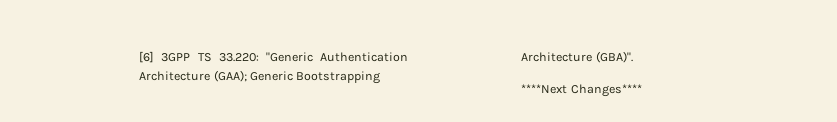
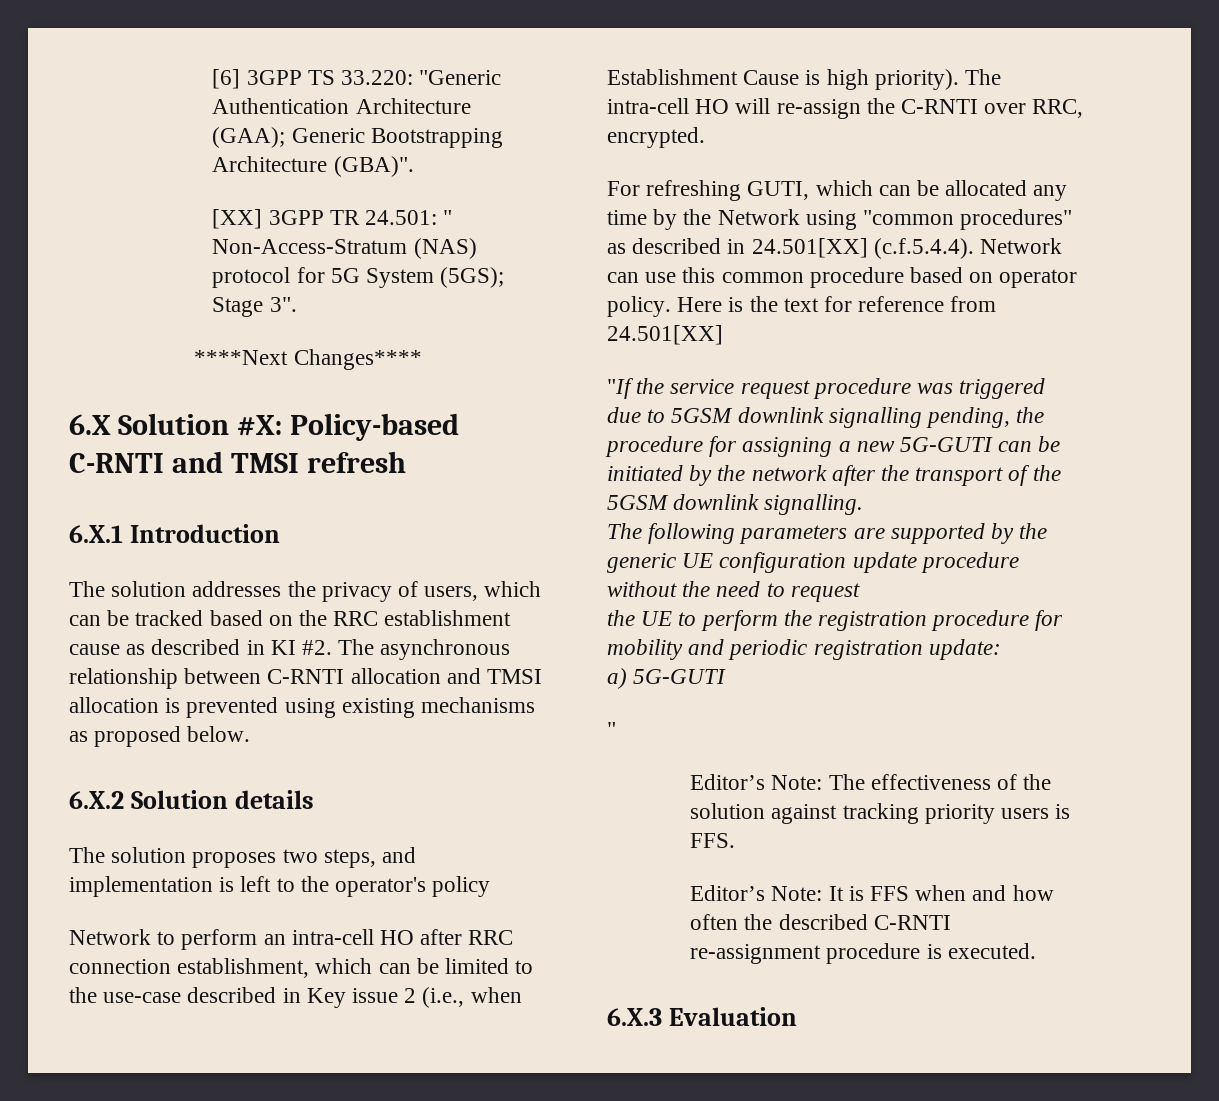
[521,84,642,97] ****Next Changes**** -> [212,209,453,229] [212,238,477,259] [212,267,505,288] [212,297,297,317] [194,349,422,370] [69,413,459,441] [69,451,406,473] [69,524,280,543] [69,581,542,602] [69,610,512,626] [69,639,511,660] [69,668,543,689] [69,697,536,718] [69,726,251,747] [69,790,314,809] [69,847,417,868] [69,876,491,897] [69,929,514,950] [69,958,534,978] [69,987,522,1008] [607,69,1002,90] [607,98,1084,119] [607,127,705,148] [607,180,1068,201] [607,209,1073,230] [607,238,1063,259] [607,267,1078,288] [607,296,997,317] [607,325,723,345] [607,378,1046,399] [607,407,1045,428] [605,436,1061,457] [607,465,1061,486] [607,494,864,515] [607,523,1048,544] [607,552,1019,573] [607,581,860,602] [607,610,1064,631] [607,639,1001,660] [607,668,727,689] [607,722,616,737] [690,774,1052,790] [690,803,1071,824] [690,833,736,848] [690,885,1054,901] [690,914,951,930] [690,943,1036,964] [607,1007,797,1026] [XX] 3GPP TR 24.501: " Non-Access-Stratum (NAS) protocol for 5G System (5GS); Stage 3". // ****Next Changes**** // 6.X Solution #X: Policy-based C-RNTI and TMSI refresh // 6.X.1 Introduction // The solution addresses the privacy of users, which can be tracked based on the RRC establishment cause as described in KI #2. The asynchronous relationship between C-RNTI allocation and TMSI allocation is prevented using existing mechanisms as proposed below. // 6.X.2 Solution details // The solution proposes two steps, and implementation is left to the operator's policy // Network to perform an intra-cell HO after RRC connection establishment, which can be limited to the use-case described in Key issue 2 (i.e., when Establishment Cause is high priority). The intra-cell HO will re-assign the C-RNTI over RRC, encrypted. // For refreshing GUTI, which can be allocated any time by the Network using "common procedures" as described in 24.501[XX] (c.f.5.4.4). Network can use this common procedure based on operator policy. Here is the text for reference from 24.501[XX] // "If the service request procedure was triggered due to 5GSM downlink signalling pending, the procedure for assigning a new 5G-GUTI can be initiated by the network after the transport of the 5GSM downlink signalling. // The following parameters are supported by the generic UE configuration update procedure without the need to request // the UE to perform the registration procedure for mobility and periodic registration update: // a) 5G-GUTI // " // Editor’s Note: The effectiveness of the solution against tracking priority users is FFS. // Editor’s Note: It is FFS when and how often the described C-RNTI re-assignment procedure is executed. // 6.X.3 Evaluation

